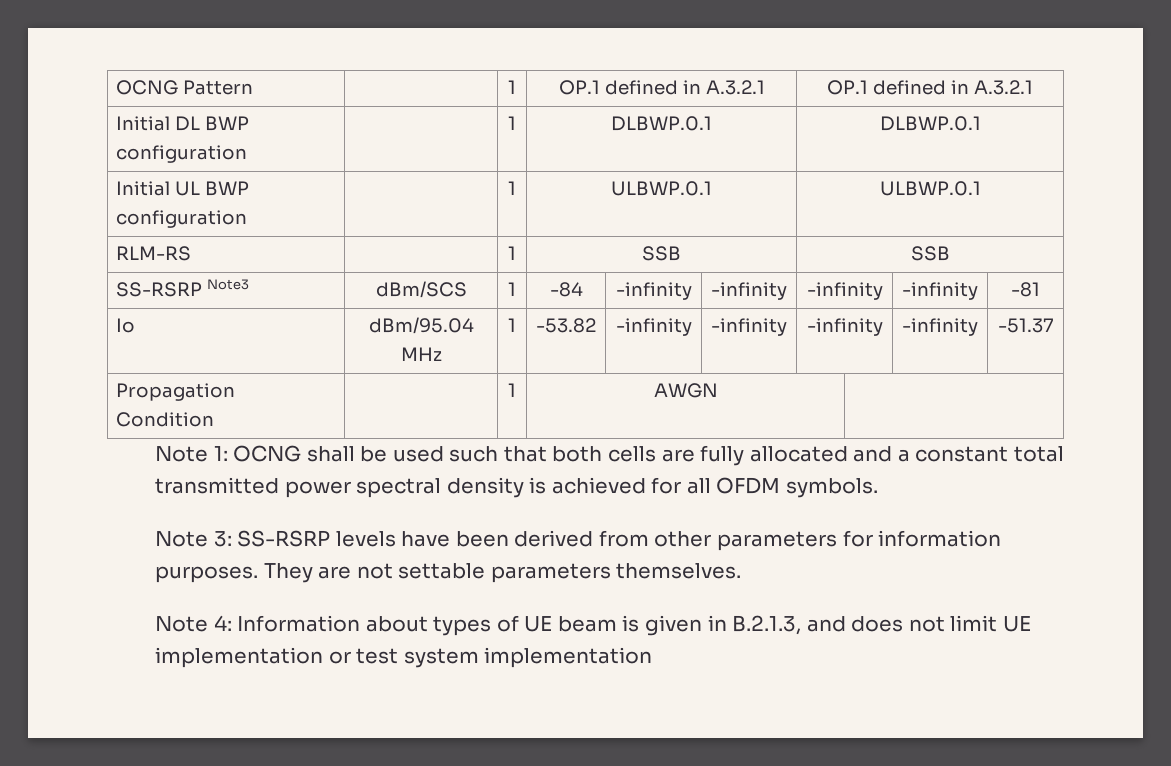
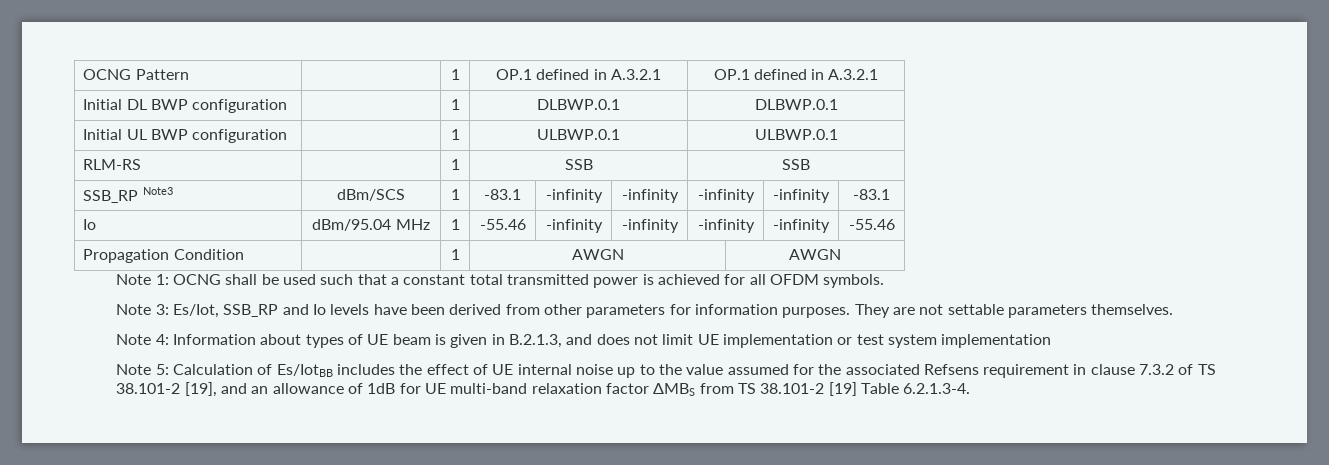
[116,282,203,297] SS-RSRP -> [83,190,139,203] SSB_RP
[549,282,583,297] [615,282,692,300] [711,282,787,300] [806,282,883,300] [902,282,978,300] [1011,282,1040,297] -84 | -infinity | -infinity | -infinity | -infinity | -81 -> [484,189,521,200] [545,189,603,203] [621,189,679,203] [697,189,755,203] [773,189,830,203] [853,189,890,200] -83.1 | -infinity | -infinity | -infinity | -infinity | -83.1
[536,318,596,333] [615,318,692,336] [711,318,787,336] [806,318,883,336] [902,318,978,336] [997,318,1054,333] -53.82 | -infinity | -infinity | -infinity | -infinity | -51.37 -> [479,219,526,230] [545,219,603,233] [621,219,679,233] [697,219,755,233] [773,219,830,233] [848,219,895,230] -55.46 | -infinity | -infinity | -infinity | -infinity | -55.46
(718, 390) none -> [789,249,841,260] AWGN
[552,445,893,466] both cells are fully allocated and -> (387, 279) none
[356,477,524,498] spectral density -> (639, 282) none
[237,530,331,547] SS-RSRP -> [173,304,327,318] Es/Iot, SSB_RP and Io
(653, 657) none -> [116,364,1216,378] [116,382,971,397] // Note 5: Calculation of Es/IotBB includes the effect of UE internal noise up to the value assumed for the associated Refsens requirement in clause 7.3.2 of TS 38.101-2 [19], and an allowance of 1dB for UE multi-band relaxation factor ΔMBS from TS 38.101-2 [19] Table 6.2.1.3-4.

